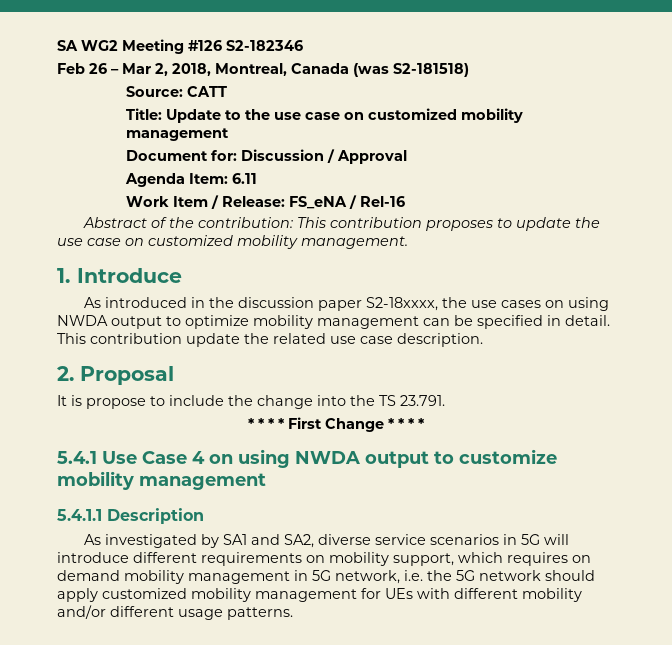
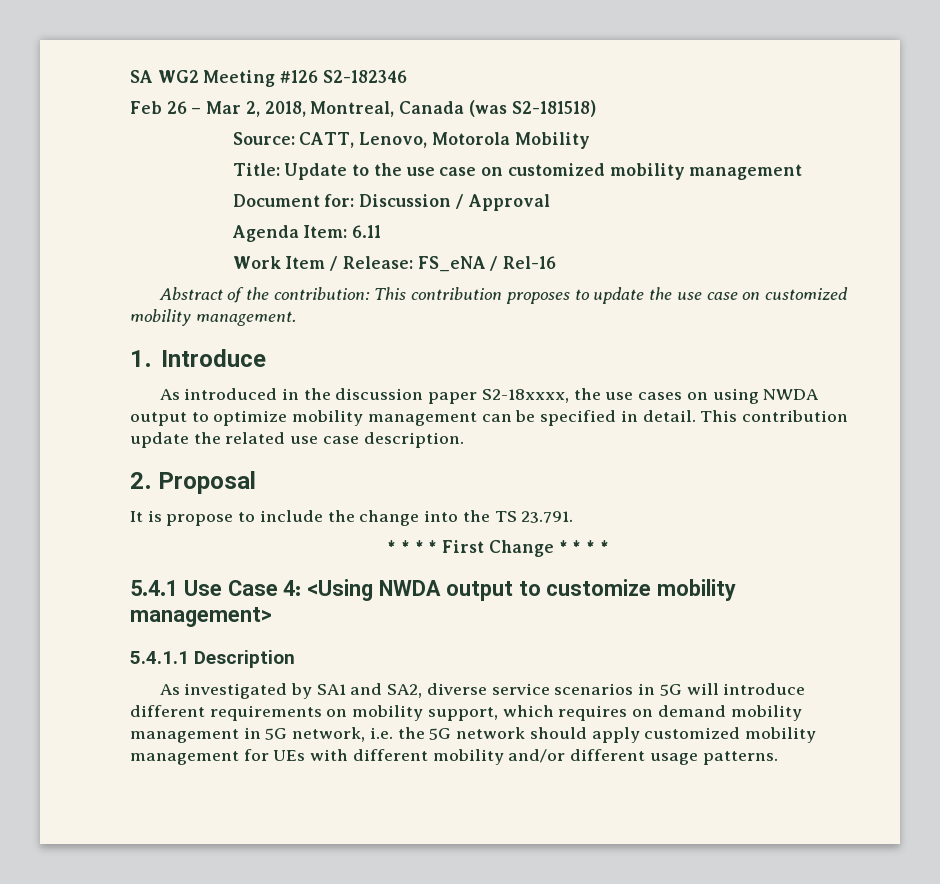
[187,86,228,97] CATT -> [299,132,590,149] CATT, Lenovo, Motorola Mobility
[192,449,290,468] 4 on using -> [283,579,374,601] 4: <Using
[139,473,266,490] management -> [130,607,272,627] management>

